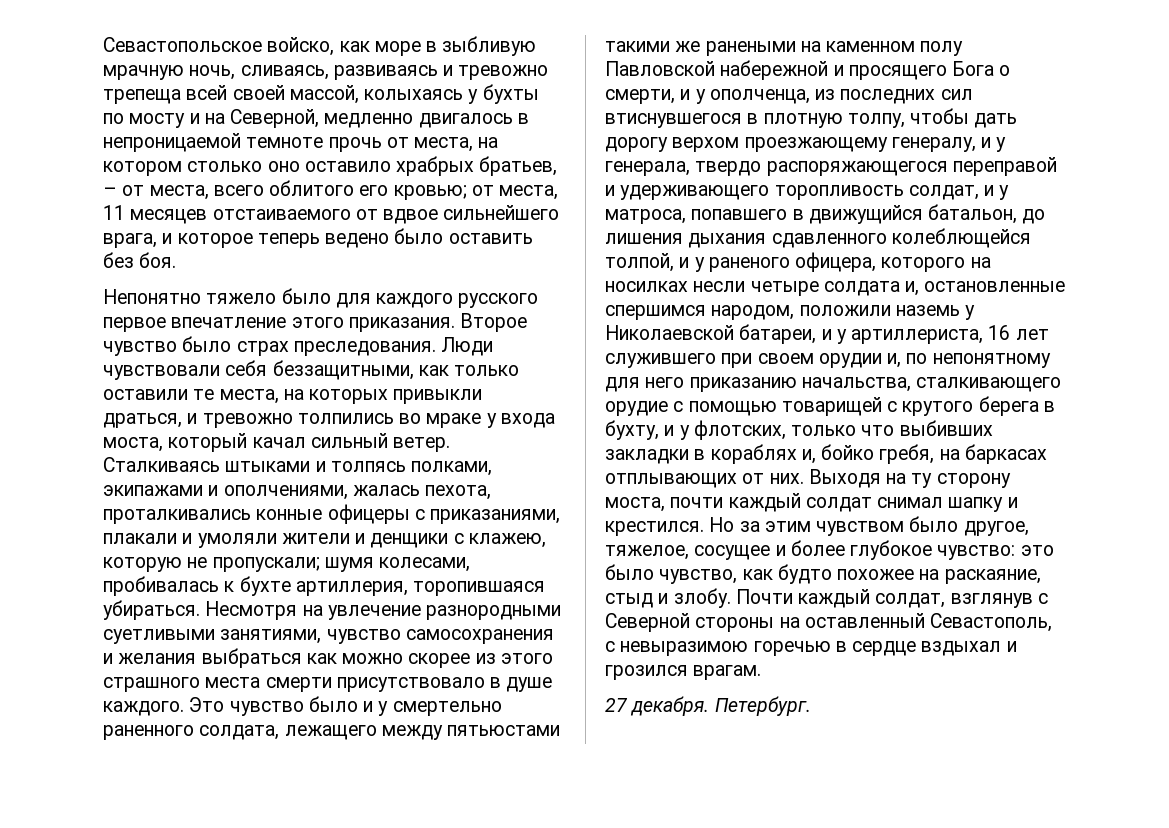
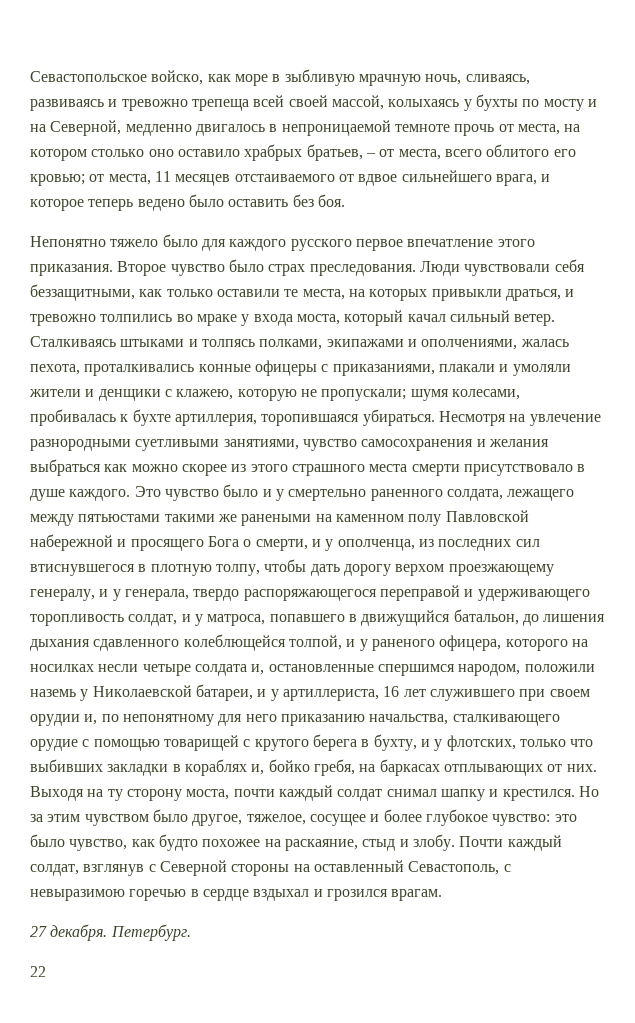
(811, 706) none -> [30,966,46,977] // 22

